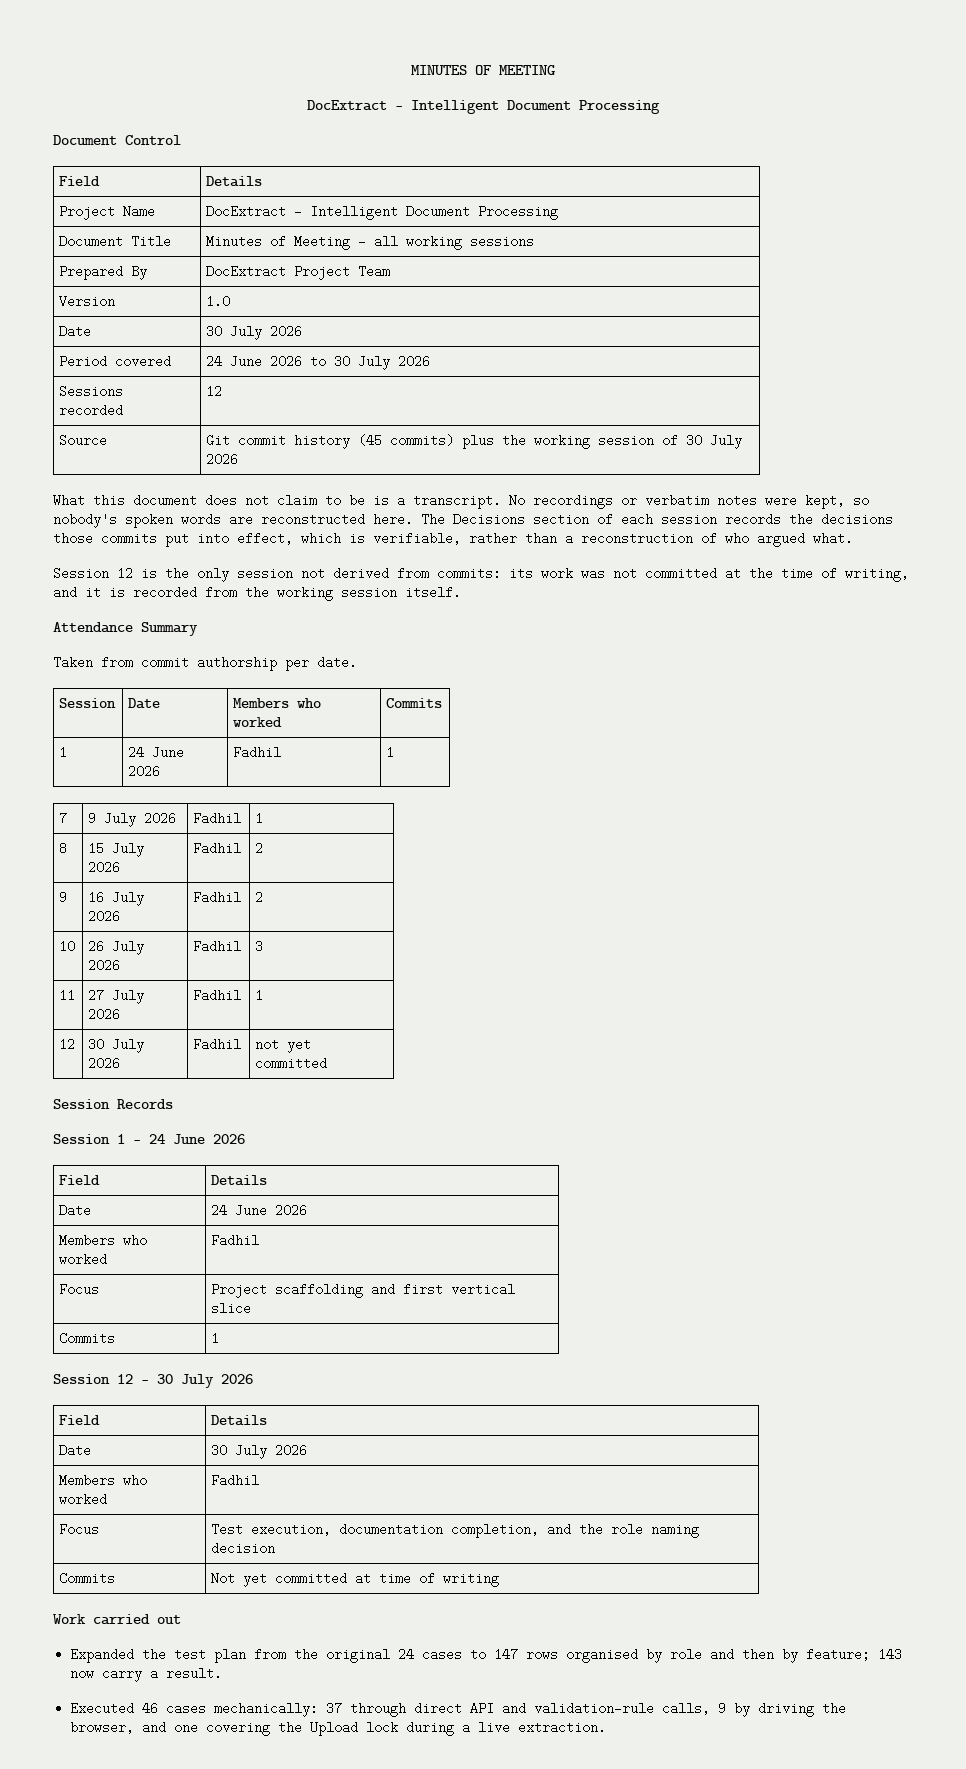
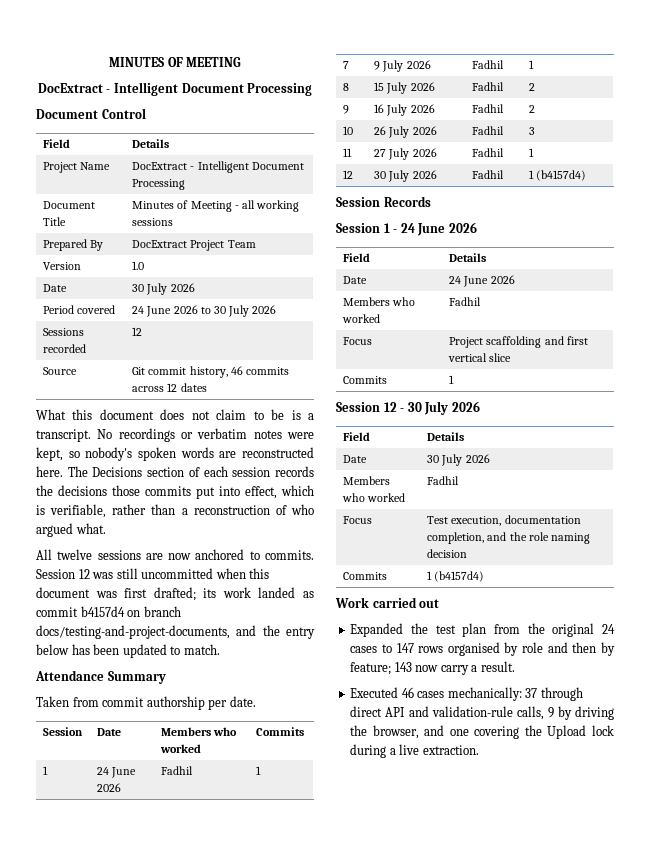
[294,434,743,449] [206,453,239,466] history (45 commits) plus the working session of 30 July 2026 -> [189,366,289,378] [132,383,207,392] history, 46 commits across 12 dates
[53,567,909,582] [53,586,461,601] Session 12 is the only session not derived from commits: its work was not committed at the time of writing, and it is recorded from the working session itself. -> [36,549,314,560] [36,568,270,579] [36,587,314,601] [36,606,181,617] [36,625,315,639] [36,644,220,658] All twelve sessions are now anchored to commits. Session 12 was still uncommitted when this document was first drafted; its work landed as commit b4157d4 on branch docs/testing-and-project-documents, and the entry below has been updated to match.
[255,1038,312,1053] [255,1057,328,1070] not yet committed -> [529,170,587,181] 1 (b4157d4)
[211,1572,500,1587] Not yet committed at time of writing -> [427,571,485,582] 1 (b4157d4)

